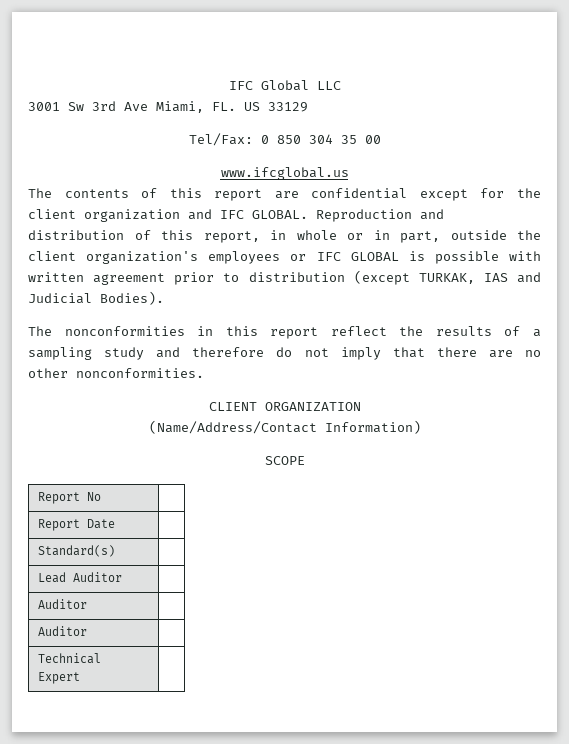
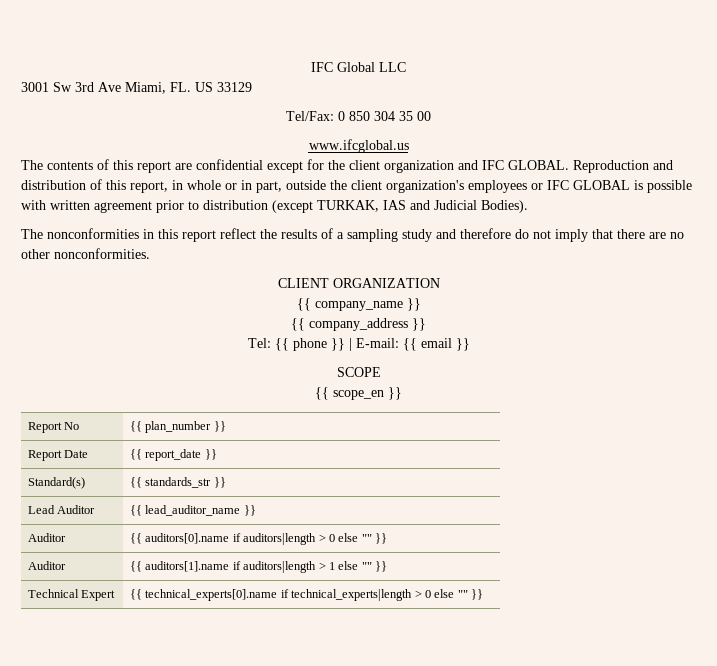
[148,420,421,434] [264,456,305,465] (Name/Address/Contact Information) // SCOPE -> [296,298,421,311] [291,318,426,331] [247,338,470,351] [336,367,381,377] [315,387,402,400] {{ company_name }} // {{ company_address }} // Tel: {{ phone }} | E-mail: {{ email }} // SCOPE // {{ scope_en }}
(102, 496) none -> [129,421,226,433] {{ plan_number }}
[38,545,116,557] [38,572,123,583] [38,599,88,609] [38,626,88,636] [38,653,102,664] [38,672,81,684] // Standard(s) | // Lead Auditor | // Auditor | // Auditor | // Technical Expert | -> [129,449,217,461] [27,477,85,489] [129,477,226,488] [27,505,96,514] [129,505,256,516] [27,533,66,542] [129,533,387,545] [27,561,66,570] [129,561,387,573] [27,589,116,601] [129,589,483,601] {{ report_date }} // Standard(s) | {{ standards_str }} // Lead Auditor | {{ lead_auditor_name }} // Auditor | {{ auditors[0].name if auditors|length > 0 else "" }} // Auditor | {{ auditors[1].name if auditors|length > 1 else "" }} // Technical Expert | {{ technical_experts[0].name if technical_experts|length > 0 else "" }}

